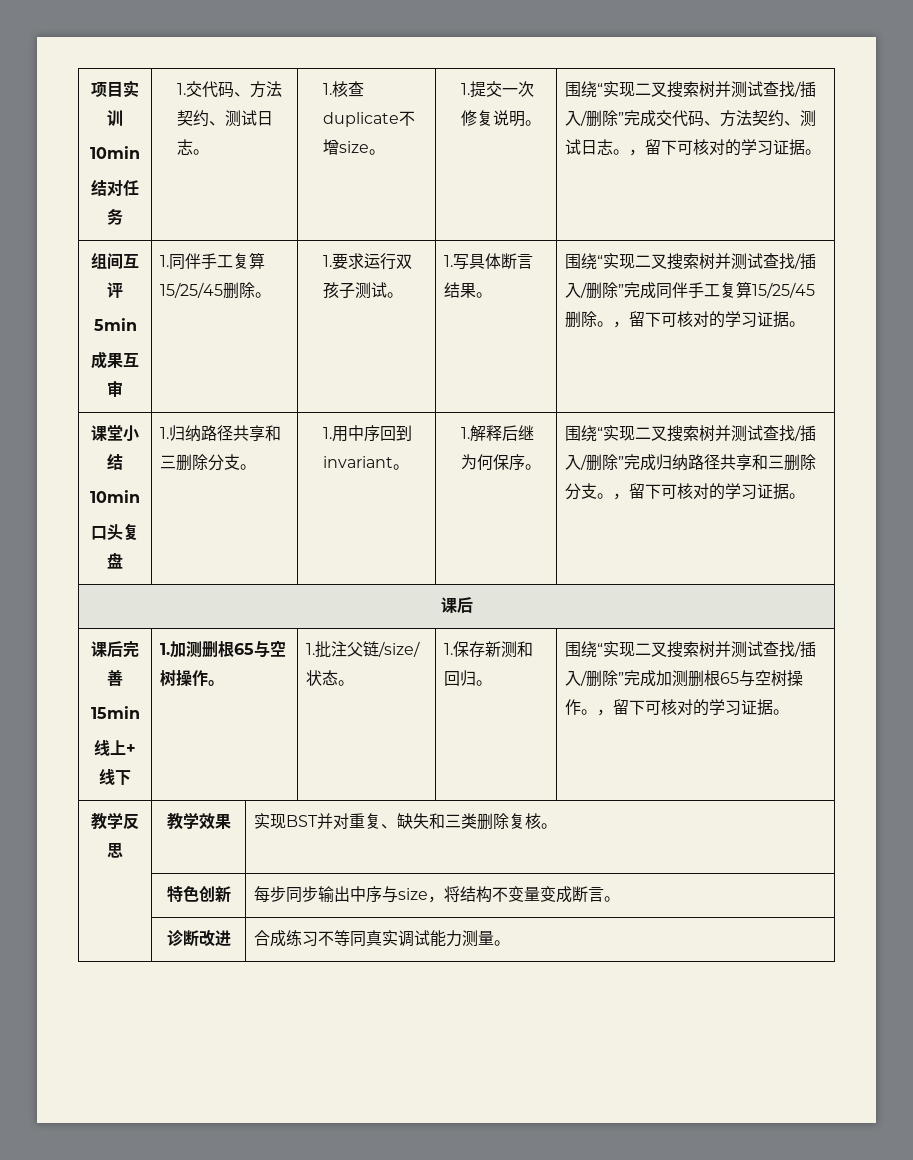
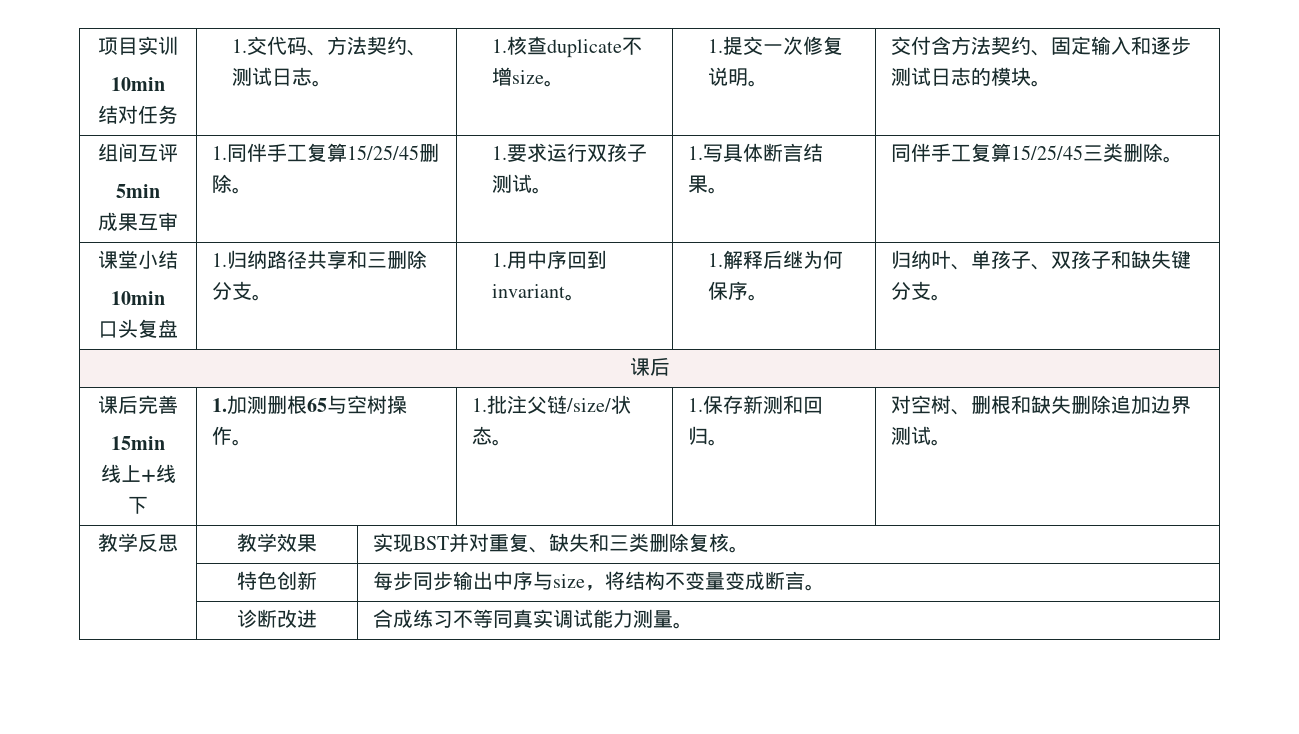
[564,81,816,98] [564,110,816,127] [564,139,805,156] 围绕“实现二叉搜索树并测试查找/插入/删除”完成交代码、方法契约、测试日志。，留下可核对的学习证据 -> [890,36,1191,56] [890,67,1031,86] 交付含方法契约、固定输入和逐步测试日志的模块
[564,253,816,270] [564,281,815,299] [564,311,805,328] 围绕“实现二叉搜索树并测试查找/插入/删除”完成同伴手工复算15/25/45删除。，留下可核对的学习证据。 -> [890,143,1183,163] 同伴手工复算15/25/45三类删除。
[564,425,816,442] [564,454,816,471] [564,483,789,500] 围绕“实现二叉搜索树并测试查找/插入/删除”完成归纳路径共享和三删除分支。，留下可核对的学习证据 -> [890,250,1191,270] [890,281,931,300] 归纳叶、单孩子、双孩子和缺失键分支
[564,641,816,658] [564,670,803,687] [564,699,773,716] 围绕“实现二叉搜索树并测试查找/插入/删除”完成加测删根65与空树操作。，留下可核对的学习证据 -> [890,395,1191,415] [890,426,931,445] 对空树、删根和缺失删除追加边界测试

